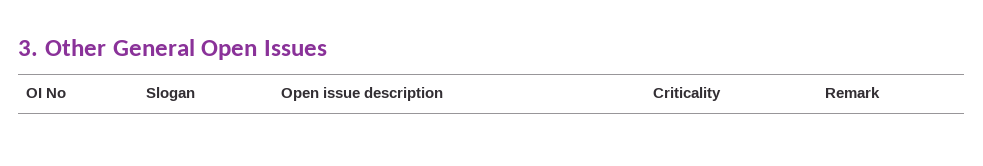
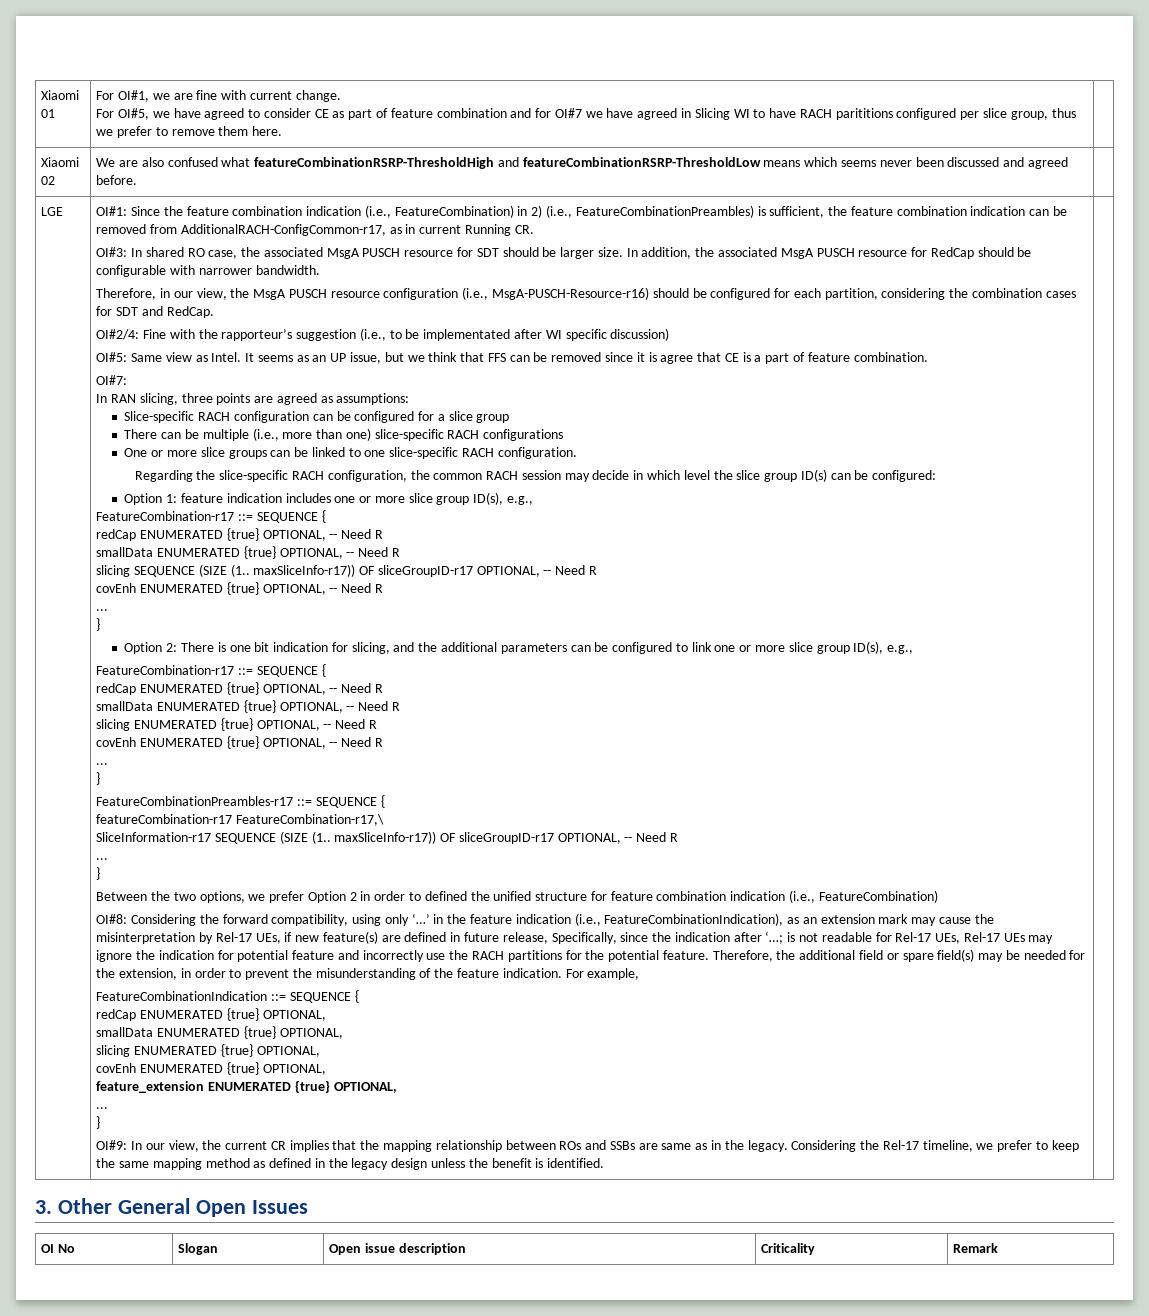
(18, 48) none -> [41,90,80,100] [41,109,56,118] [96,90,341,102] [96,108,1076,120] [96,126,283,138] [41,157,80,167] [41,176,56,185] [96,157,1068,169] [96,175,138,185] [41,207,64,216] [96,205,1068,218] [96,224,534,236] [96,247,1032,259] [96,265,320,277] [96,287,1076,300] [96,306,214,318] [96,328,670,341] [96,352,928,364] [96,375,128,385] [96,393,410,405] [124,411,510,423] [124,428,564,441] [124,447,577,459] [134,469,937,482] [124,492,533,505] [96,510,326,523] [96,528,383,541] [96,546,400,559] [96,564,597,577] [96,582,383,595] [96,609,109,611] [96,618,101,631] [124,641,914,654] [96,664,326,677] [96,682,383,695] [96,700,400,713] [96,718,377,731] [96,736,383,749] [96,763,109,765] [96,772,101,785] [96,795,385,808] [96,814,384,826] [96,831,678,844] [96,858,109,860] [96,867,101,880] [96,890,938,903] [96,913,994,926] [96,931,1054,944] [96,949,1086,962] [96,968,640,980] [96,990,359,1003] [96,1008,326,1021] [96,1026,343,1039] [96,1044,320,1057] [96,1062,326,1075] [96,1080,397,1093] [96,1107,109,1109] [96,1116,101,1129] [96,1140,1079,1152] [96,1158,605,1170] Xiaomi 01 | For OI#1, we are fine with current change. // For OI#5, we have agreed to consider CE as part of feature combination and for OI#7 we have agreed in Slicing WI to have RACH parititions configured per slice group, thus we prefer to remove them here. | // Xiaomi 02 | We are also confused what featureCombinationRSRP-ThresholdHigh and featureCombinationRSRP-ThresholdLow means which seems never been discussed and agreed before. | // LGE | OI#1: Since the feature combination indication (i.e., FeatureCombination) in 2) (i.e., FeatureCombinationPreambles) is sufficient, the feature combination indication can be removed from AdditionalRACH-ConfigCommon-r17, as in current Running CR. // OI#3: In shared RO case, the associated MsgA PUSCH resource for SDT should be larger size. In addition, the associated MsgA PUSCH resource for RedCap should be configurable with narrower bandwidth. // Therefore, in our view, the MsgA PUSCH resource configuration (i.e., MsgA-PUSCH-Resource-r16) should be configured for each partition, considering the combination cases for SDT and RedCap. // OI#2/4: Fine with the rapporteur’s suggestion (i.e., to be implementated after WI specific discussion) // OI#5: Same view as Intel. It seems as an UP issue, but we think that FFS can be removed since it is agree that CE is a part of feature combination. // OI#7: // In RAN slicing, three points are agreed as assumptions: // Slice-specific RACH configuration can be configured for a slice group // There can be multiple (i.e., more than one) slice-specific RACH configurations // One or more slice groups can be linked to one slice-specific RACH configuration. // Regarding the slice-specific RACH configuration, the common RACH session may decide in which level the slice group ID(s) can be configured: // Option 1: feature indication includes one or more slice group ID(s), e.g., // FeatureCombination-r17 ::= SEQUENCE { // redCap ENUMERATED {true} OPTIONAL, -- Need R // smallData ENUMERATED {true} OPTIONAL, -- Need R // slicing SEQUENCE (SIZE (1.. maxSliceInfo-r17)) OF sliceGroupID-r17 OPTIONAL, -- Need R // covEnh ENUMERATED {true} OPTIONAL, -- Need R // ... // } // Option 2: There is one bit indication for slicing, and the additional parameters can be configured to link one or more slice group ID(s), e.g., // FeatureCombination-r17 ::= SEQUENCE { // redCap ENUMERATED {true} OPTIONAL, -- Need R // smallData ENUMERATED {true} OPTIONAL, -- Need R // slicing ENUMERATED {true} OPTIONAL, -- Need R // covEnh ENUMERATED {true} OPTIONAL, -- Need R // ... // } // FeatureCombinationPreambles-r17 ::= SEQUENCE { // featureCombination-r17 FeatureCombination-r17,\ // SliceInformation-r17 SEQUENCE (SIZE (1.. maxSliceInfo-r17)) OF sliceGroupID-r17 OPTIONAL, -- Need R // ... // } // Between the two options, we prefer Option 2 in order to defined the unified structure for feature combination indication (i.e., FeatureCombination) // OI#8: Considering the forward compatibility, using only ‘…’ in the feature indication (i.e., FeatureCombinationIndication), as an extension mark may cause the misinterpretation by Rel-17 UEs, if new feature(s) are defined in future release, Specifically, since the indication after ‘…; is not readable for Rel-17 UEs, Rel-17 UEs may ignore the indication for potential feature and incorrectly use the RACH partitions for the potential feature. Therefore, the additional field or spare field(s) may be needed for the extension, in order to prevent the misunderstanding of the feature indication. For example, // FeatureCombinationIndication ::= SEQUENCE { // redCap ENUMERATED {true} OPTIONAL, // smallData ENUMERATED {true} OPTIONAL, // slicing ENUMERATED {true} OPTIONAL, // covEnh ENUMERATED {true} OPTIONAL, // feature_extension ENUMERATED {true} OPTIONAL, // ... // } // OI#9: In our view, the current CR implies that the mapping relationship between ROs and SSBs are same as in the legacy. Considering the Rel-17 timeline, we prefer to keep the same mapping method as defined in the legacy design unless the benefit is identified. | //

